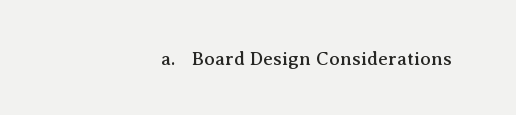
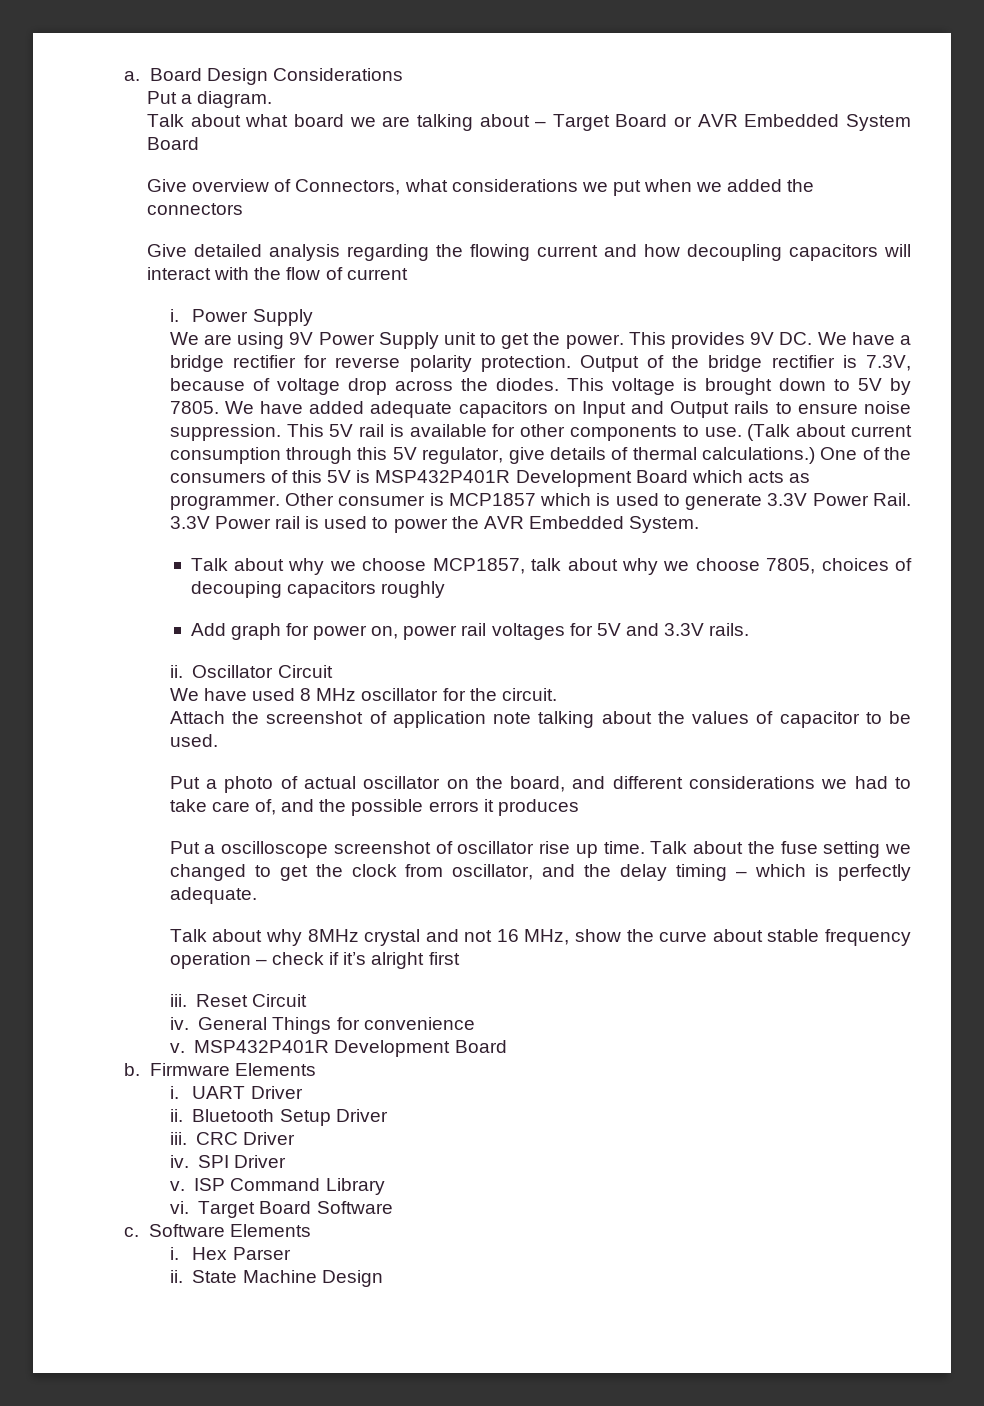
(453, 58) none -> [147,91,273,108] [147,114,911,131] [147,137,200,150] [147,179,815,196] [147,203,244,215] [147,244,912,261] [147,267,408,280] [169,309,313,326] [169,332,911,349] [169,355,912,372] [169,378,911,395] [169,401,912,418] [169,424,913,441] [169,447,911,464] [169,470,811,487] [169,493,911,510] [169,516,700,533] [190,558,912,575] [190,581,445,598] [190,623,750,640] [169,665,333,678] [169,688,557,701] [169,711,912,728] [169,734,218,747] [169,776,912,793] [169,799,579,816] [169,841,912,858] [169,864,911,881] [169,887,257,904] [169,929,911,946] [169,952,460,969] [169,994,308,1007] [169,1017,475,1034] [169,1040,507,1057] [124,1063,317,1076] [169,1086,303,1099] [169,1109,388,1126] [169,1132,296,1145] [169,1155,287,1168] [169,1178,385,1195] [169,1201,393,1218] [124,1224,312,1237] [169,1247,291,1260] [169,1270,383,1287] // Put a diagram. // Talk about what board we are talking about – Target Board or AVR Embedded System Board // Give overview of Connectors, what considerations we put when we added the connectors // Give detailed analysis regarding the flowing current and how decoupling capacitors will interact with the flow of current // i. Power Supply // We are using 9V Power Supply unit to get the power. This provides 9V DC. We have a bridge rectifier for reverse polarity protection. Output of the bridge rectifier is 7.3V, because of voltage drop across the diodes. This voltage is brought down to 5V by 7805. We have added adequate capacitors on Input and Output rails to ensure noise suppression. This 5V rail is available for other components to use. (Talk about current consumption through this 5V regulator, give details of thermal calculations.) One of the consumers of this 5V is MSP432P401R Development Board which acts as programmer. Other consumer is MCP1857 which is used to generate 3.3V Power Rail. 3.3V Power rail is used to power the AVR Embedded System. // Talk about why we choose MCP1857, talk about why we choose 7805, choices of decouping capacitors roughly // Add graph for power on, power rail voltages for 5V and 3.3V rails. // ii. Oscillator Circuit // We have used 8 MHz oscillator for the circuit. // Attach the screenshot of application note talking about the values of capacitor to be used. // Put a photo of actual oscillator on the board, and different considerations we had to take care of, and the possible errors it produces // Put a oscilloscope screenshot of oscillator rise up time. Talk about the fuse setting we changed to get the clock from oscillator, and the delay timing – which is perfectly adequate. // Talk about why 8MHz crystal and not 16 MHz, show the curve about stable frequency operation – check if it’s alright first // iii. Reset Circuit // iv. General Things for convenience // v. MSP432P401R Development Board // b. Firmware Elements // i. UART Driver // ii. Bluetooth Setup Driver // iii. CRC Driver // iv. SPI Driver // v. ISP Command Library // vi. Target Board Software // c. Software Elements // i. Hex Parser // ii. State Machine Design

